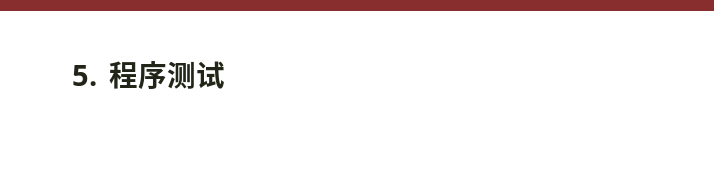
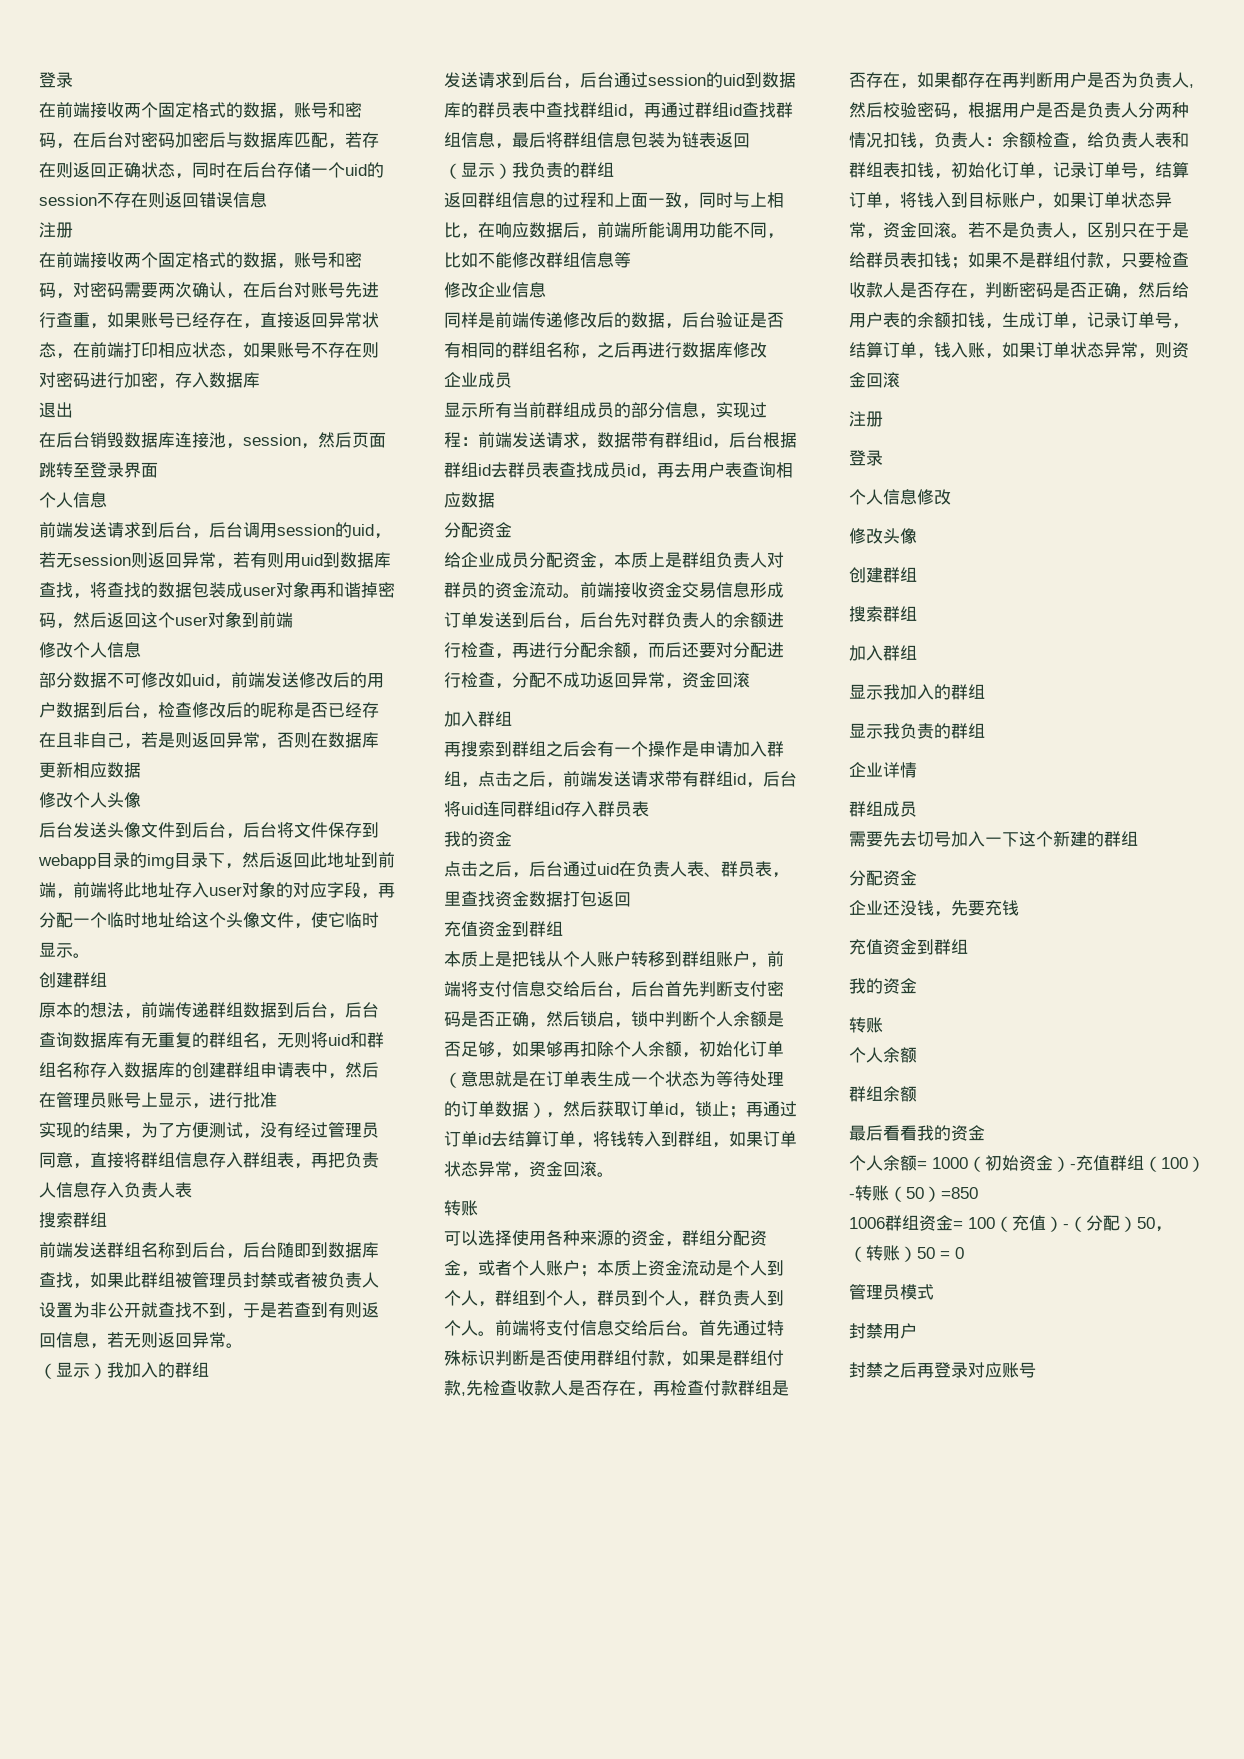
[72,61,226,90] 5.程序测试 -> [39,72,73,88] [39,102,362,119] [39,132,379,149] [39,162,384,179] [39,192,267,208] [39,222,73,238] [39,252,362,269] [39,282,379,299] [39,312,379,329] [39,342,379,359] [39,372,260,389] [39,402,73,418] [39,432,386,449] [39,462,158,478] [39,492,107,508] [39,522,391,539] [39,552,391,569] [39,581,395,599] [39,611,293,629] [39,642,141,658] [39,672,384,689] [39,702,379,719] [39,732,379,749] [39,762,141,778] [39,792,141,808] [39,822,379,839] [38,852,395,869] [39,881,395,899] [39,912,379,929] [39,942,90,958] [39,972,107,988] [39,1002,379,1019] [39,1032,384,1049] [39,1062,379,1079] [39,1092,277,1109] [39,1122,379,1139] [39,1152,379,1169] [39,1182,192,1198] [39,1212,107,1228] [39,1242,379,1259] [39,1272,379,1289] [39,1302,379,1319] [39,1332,243,1349] [39,1362,209,1379] [444,72,796,89] [444,102,793,119] [444,132,750,149] [444,162,614,179] [444,192,784,209] [444,222,784,239] [444,252,631,268] [444,282,546,298] [444,312,784,329] [444,342,767,359] [444,372,512,388] [444,402,767,419] [444,432,797,449] [444,462,793,479] [444,492,495,508] [444,522,512,538] [444,552,784,569] [444,582,784,598] [444,612,784,629] [444,642,784,659] [444,672,750,689] [444,711,512,727] [444,741,784,757] [444,771,797,788] [444,801,649,817] [444,831,512,847] [444,861,789,878] [444,891,631,907] [444,921,563,937] [444,951,784,968] [444,981,784,998] [444,1011,784,1028] [444,1041,784,1058] [444,1071,784,1088] [444,1101,797,1118] [444,1131,797,1148] [444,1161,614,1178] [444,1200,478,1216] [444,1230,767,1247] [444,1260,784,1277] [444,1290,784,1307] [444,1320,784,1336] [444,1350,784,1367] [444,1380,789,1397] [849,72,1194,89] [849,102,1189,119] [849,132,1189,149] [849,162,1189,179] [849,192,1172,209] [849,222,1189,239] [849,252,1189,269] [849,282,1189,299] [849,312,1189,329] [849,342,1189,359] [849,372,900,388] [849,411,883,427] [849,450,883,466] [849,489,951,505] [849,528,917,544] [849,567,917,583] [849,606,917,622] [849,645,917,661] [849,684,985,700] [849,723,985,739] [849,762,917,778] [849,801,917,817] [849,831,1138,847] [849,870,917,886] [849,900,1019,917] [849,939,968,955] [849,978,917,994] [849,1017,883,1033] [849,1047,917,1063] [849,1086,917,1102] [849,1125,985,1141] [849,1155,1205,1172] [849,1185,978,1202] [849,1215,1172,1232] [849,1245,964,1262] [849,1284,934,1300] [849,1323,917,1339] [849,1362,1036,1378] 登录 // 在前端接收两个固定格式的数据，账号和密码，在后台对密码加密后与数据库匹配，若存在则返回正确状态，同时在后台存储一个uid的session不存在则返回错误信息 // 注册 // 在前端接收两个固定格式的数据，账号和密码，对密码需要两次确认，在后台对账号先进行查重，如果账号已经存在，直接返回异常状态，在前端打印相应状态，如果账号不存在则对密码进行加密，存入数据库 // 退出 // 在后台销毁数据库连接池，session，然后页面跳转至登录界面 // 个人信息 // 前端发送请求到后台，后台调用session的uid，若无session则返回异常，若有则用uid到数据库查找，将查找的数据包装成user对象再和谐掉密码，然后返回这个user对象到前端 // 修改个人信息 // 部分数据不可修改如uid，前端发送修改后的用户数据到后台，检查修改后的昵称是否已经存在且非自己，若是则返回异常，否则在数据库更新相应数据 // 修改个人头像 // 后台发送头像文件到后台，后台将文件保存到webapp目录的img目录下，然后返回此地址到前端，前端将此地址存入user对象的对应字段，再分配一个临时地址给这个头像文件，使它临时显示。 // 创建群组 // 原本的想法，前端传递群组数据到后台，后台查询数据库有无重复的群组名，无则将uid和群组名称存入数据库的创建群组申请表中，然后在管理员账号上显示，进行批准 // 实现的结果，为了方便测试，没有经过管理员同意，直接将群组信息存入群组表，再把负责人信息存入负责人表 // 搜索群组 // 前端发送群组名称到后台，后台随即到数据库查找，如果此群组被管理员封禁或者被负责人设置为非公开就查找不到，于是若查到有则返回信息，若无则返回异常。 // （显示）我加入的群组 // 发送请求到后台，后台通过session的uid到数据库的群员表中查找群组id，再通过群组id查找群组信息，最后将群组信息包装为链表返回 // （显示）我负责的群组 // 返回群组信息的过程和上面一致，同时与上相比，在响应数据后，前端所能调用功能不同，比如不能修改群组信息等 // 修改企业信息 // 同样是前端传递修改后的数据，后台验证是否有相同的群组名称，之后再进行数据库修改 // 企业成员 // 显示所有当前群组成员的部分信息，实现过程：前端发送请求，数据带有群组id，后台根据群组id去群员表查找成员id，再去用户表查询相应数据 // 分配资金 // 给企业成员分配资金，本质上是群组负责人对群员的资金流动。前端接收资金交易信息形成订单发送到后台，后台先对群负责人的余额进行检查，再进行分配余额，而后还要对分配进行检查，分配不成功返回异常，资金回滚 // 加入群组 // 再搜索到群组之后会有一个操作是申请加入群组，点击之后，前端发送请求带有群组id，后台将uid连同群组id存入群员表 // 我的资金 // 点击之后，后台通过uid在负责人表、群员表，里查找资金数据打包返回 // 充值资金到群组 // 本质上是把钱从个人账户转移到群组账户，前端将支付信息交给后台，后台首先判断支付密码是否正确，然后锁启，锁中判断个人余额是否足够，如果够再扣除个人余额，初始化订单（意思就是在订单表生成一个状态为等待处理的订单数据），然后获取订单id，锁止；再通过订单id去结算订单，将钱转入到群组，如果订单状态异常，资金回滚。 // 转账 // 可以选择使用各种来源的资金，群组分配资金，或者个人账户；本质上资金流动是个人到个人，群组到个人，群员到个人，群负责人到个人。前端将支付信息交给后台。首先通过特殊标识判断是否使用群组付款，如果是群组付款,先检查收款人是否存在，再检查付款群组是否存在，如果都存在再判断用户是否为负责人,然后校验密码，根据用户是否是负责人分两种情况扣钱，负责人：余额检查，给负责人表和群组表扣钱，初始化订单，记录订单号，结算订单，将钱入到目标账户，如果订单状态异常，资金回滚。若不是负责人，区别只在于是给群员表扣钱；如果不是群组付款，只要检查收款人是否存在，判断密码是否正确，然后给用户表的余额扣钱，生成订单，记录订单号，结算订单，钱入账，如果订单状态异常，则资金回滚 // 注册 // 登录 // 个人信息修改 // 修改头像 // 创建群组 // 搜索群组 // 加入群组 // 显示我加入的群组 // 显示我负责的群组 // 企业详情 // 群组成员 // 需要先去切号加入一下这个新建的群组 // 分配资金 // 企业还没钱，先要充钱 // 充值资金到群组 // 我的资金 // 转账 // 个人余额 // 群组余额 // 最后看看我的资金 // 个人余额= 1000（初始资金）-充值群组（100）-转账（50）=850 // 1006群组资金= 100（充值）-（分配）50，（转账）50 = 0 // 管理员模式 // 封禁用户 // 封禁之后再登录对应账号

